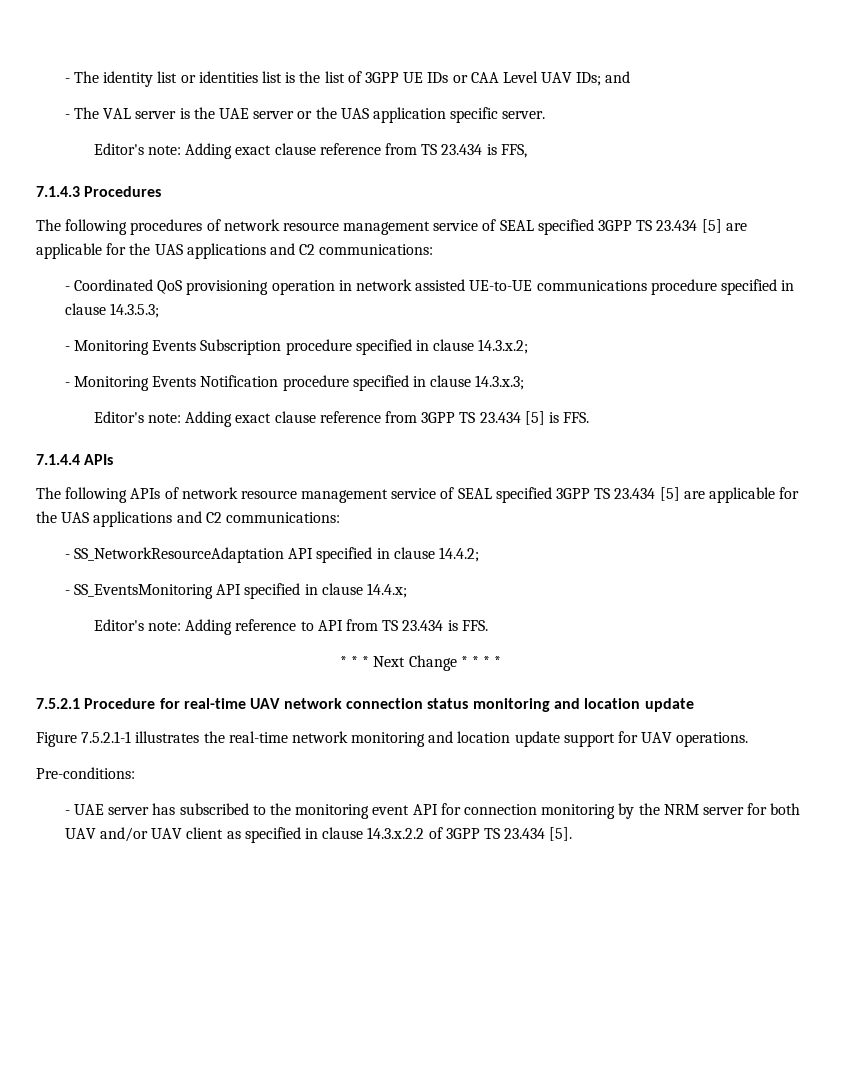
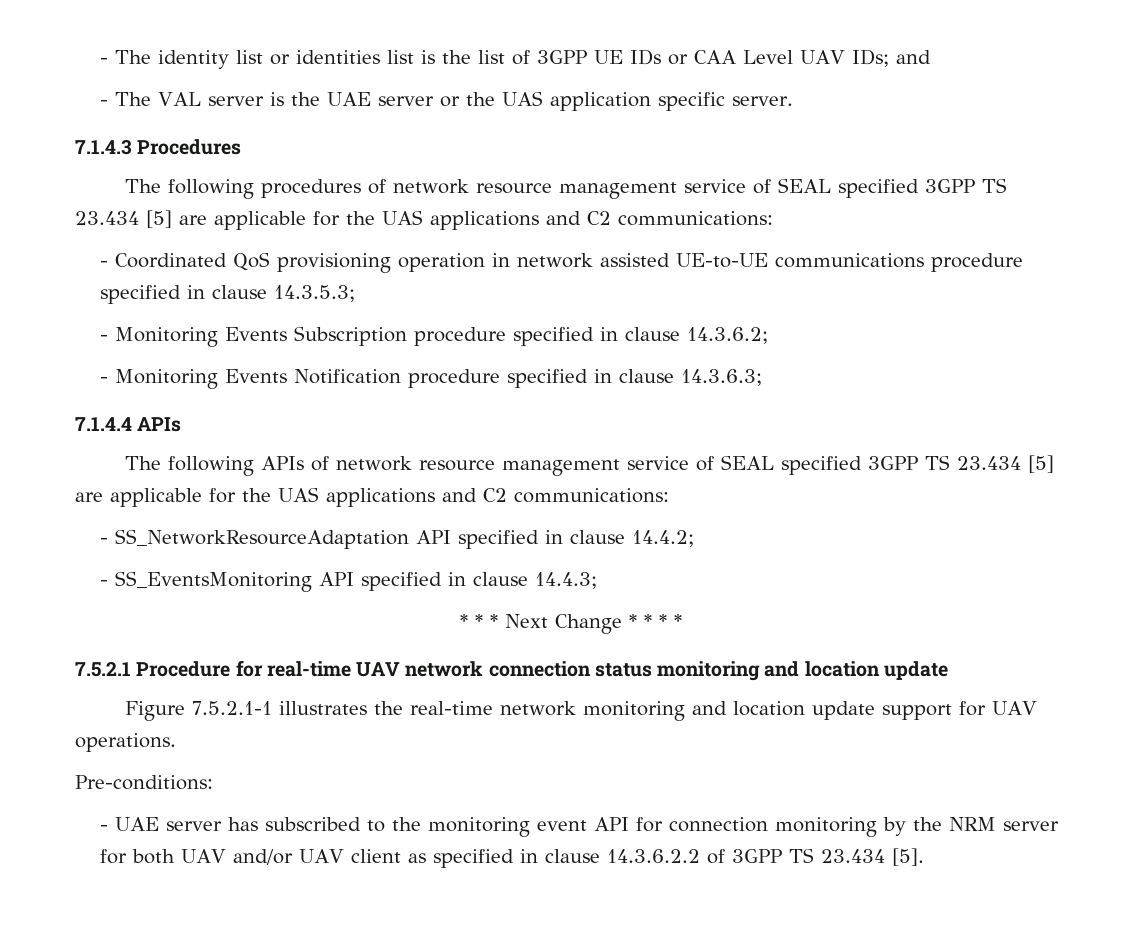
[93,143,527,159] // Editor's note: Adding exact clause reference from TS 23.434 is FFS, -> (793, 101) none
[478,339,529,354] 14.3.x.2; -> [686,327,768,344] 14.3.6.2;
[475,375,525,390] [93,411,590,427] 14.3.x.3; // Editor's note: Adding exact clause reference from 3GPP TS 23.434 [5] is FFS. -> [680,369,762,386] 14.3.6.3;
[367,583,408,598] [93,619,488,635] 14.4.x; // Editor's note: Adding reference to API from TS 23.434 is FFS. -> [534,572,597,589] 14.4.3;
[367,827,425,839] 14.3.x.2.2 -> [606,849,700,863] 14.3.6.2.2

